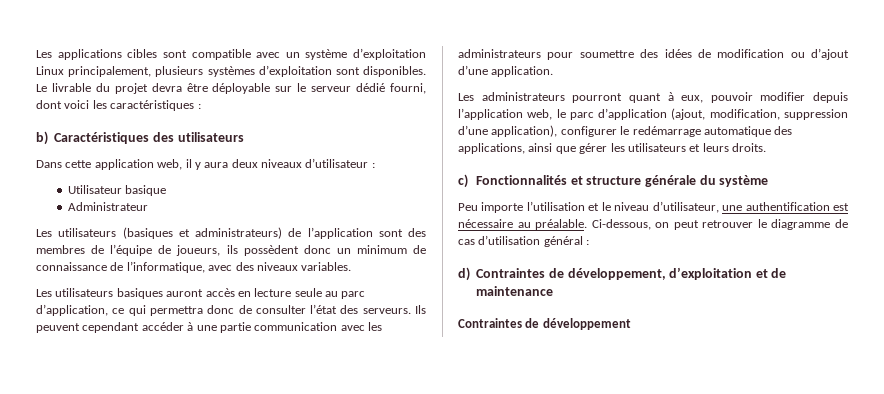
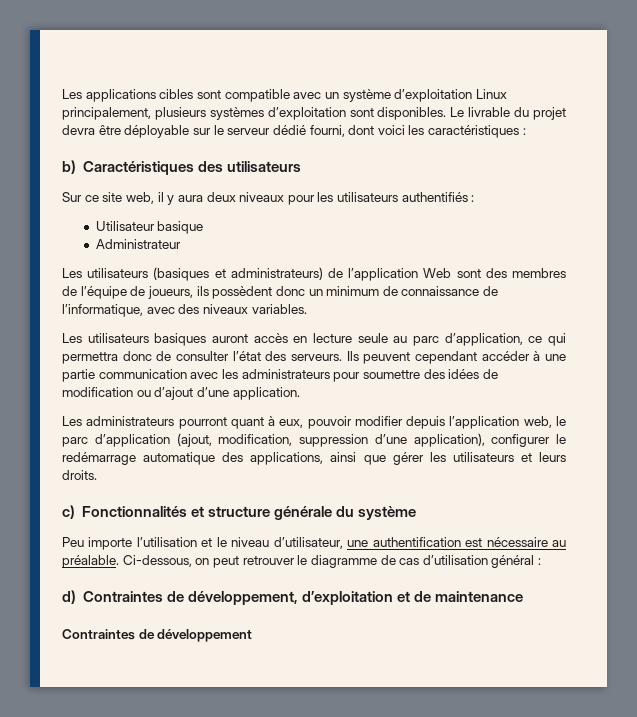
[36,159,154,170] Dans cette application -> [62,192,123,202] Sur ce site
[305,158,369,168] d’utilisateur -> [287,192,468,205] pour les utilisateurs authentifiés
(373, 233) none -> [423,268,452,278] Web

